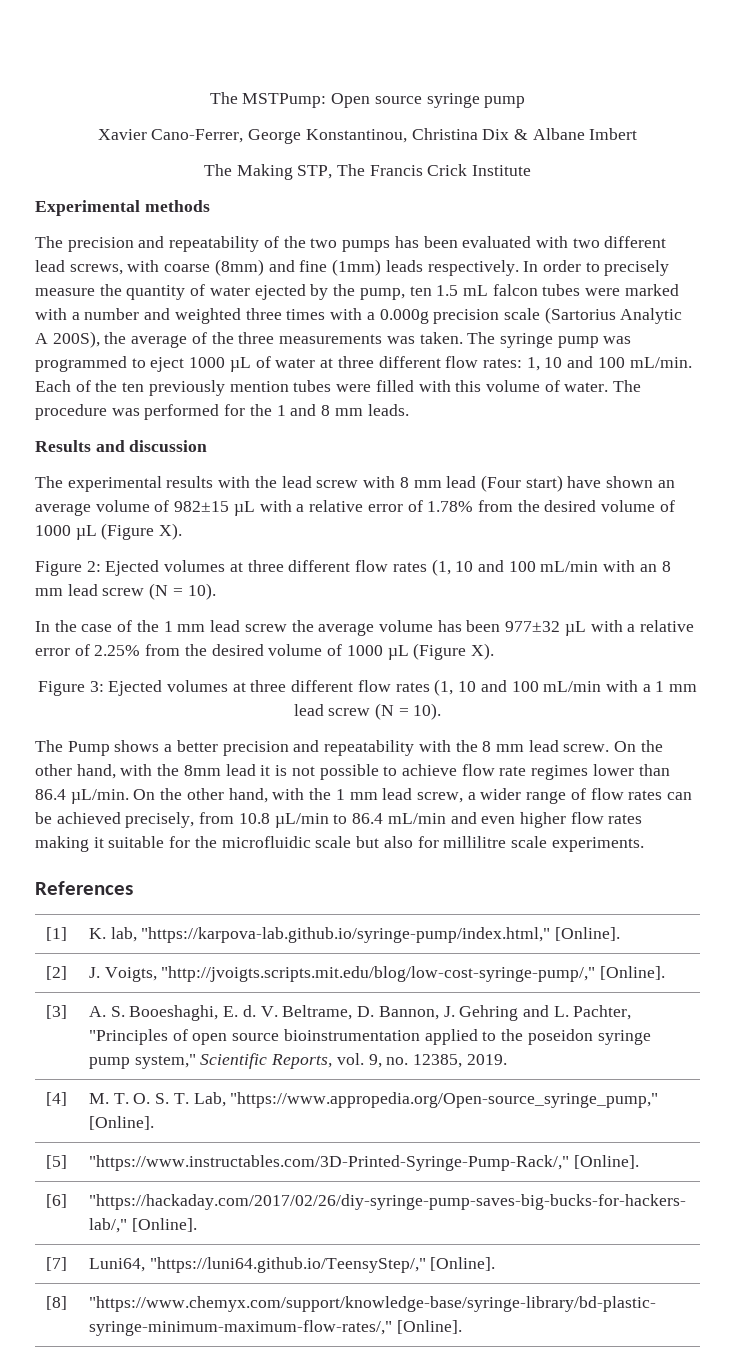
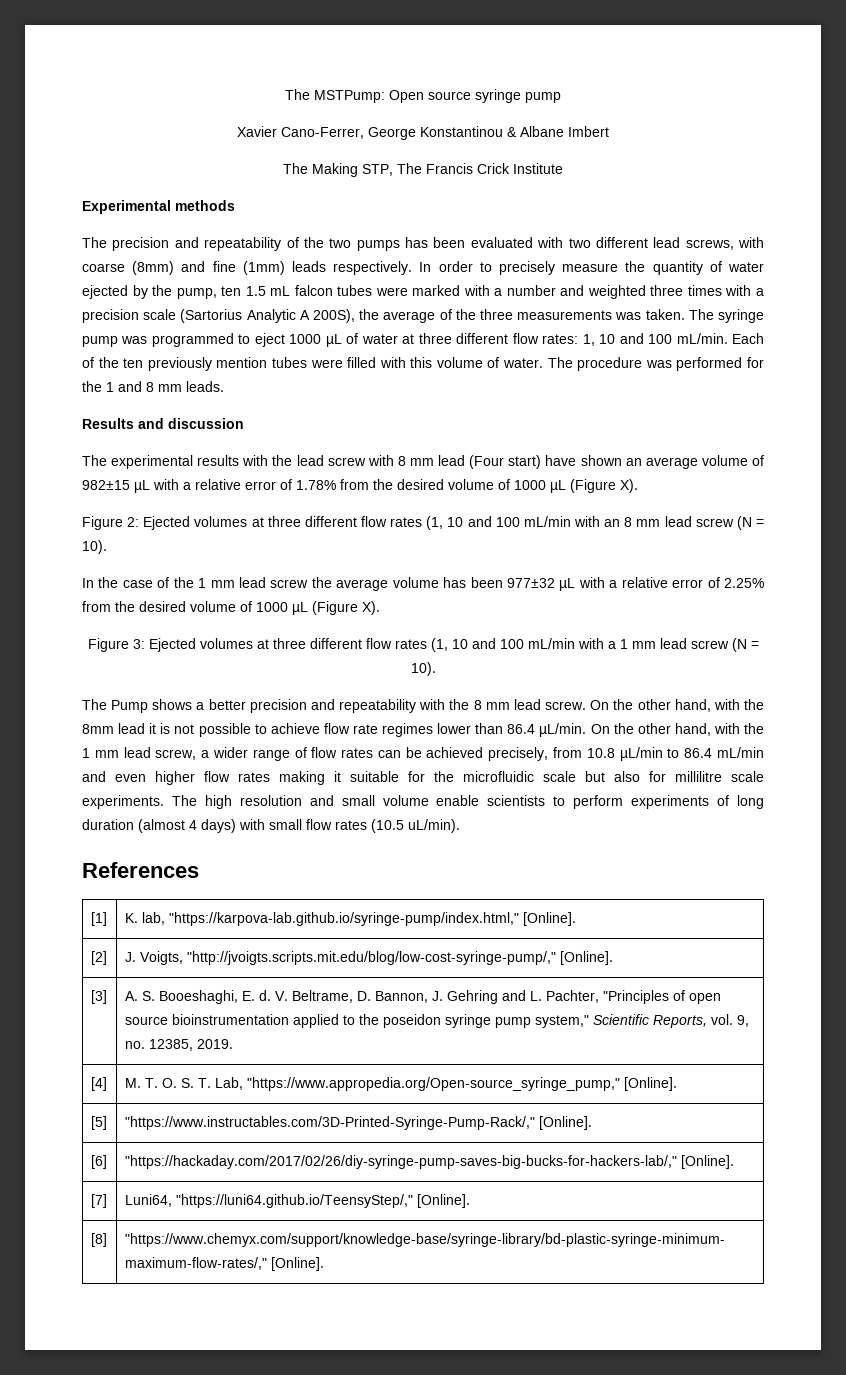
[305,128,510,143] Konstantinou, Christina Dix -> [420,126,503,137] Konstantinou
[379,309,429,324] 0.000g -> (764, 292) none
(644, 844) none -> [171,795,764,809] [82,819,460,833] The high resolution and small volume enable scientists to perform experiments of long duration (almost 4 days) with small flow rates (10.5 uL/min).

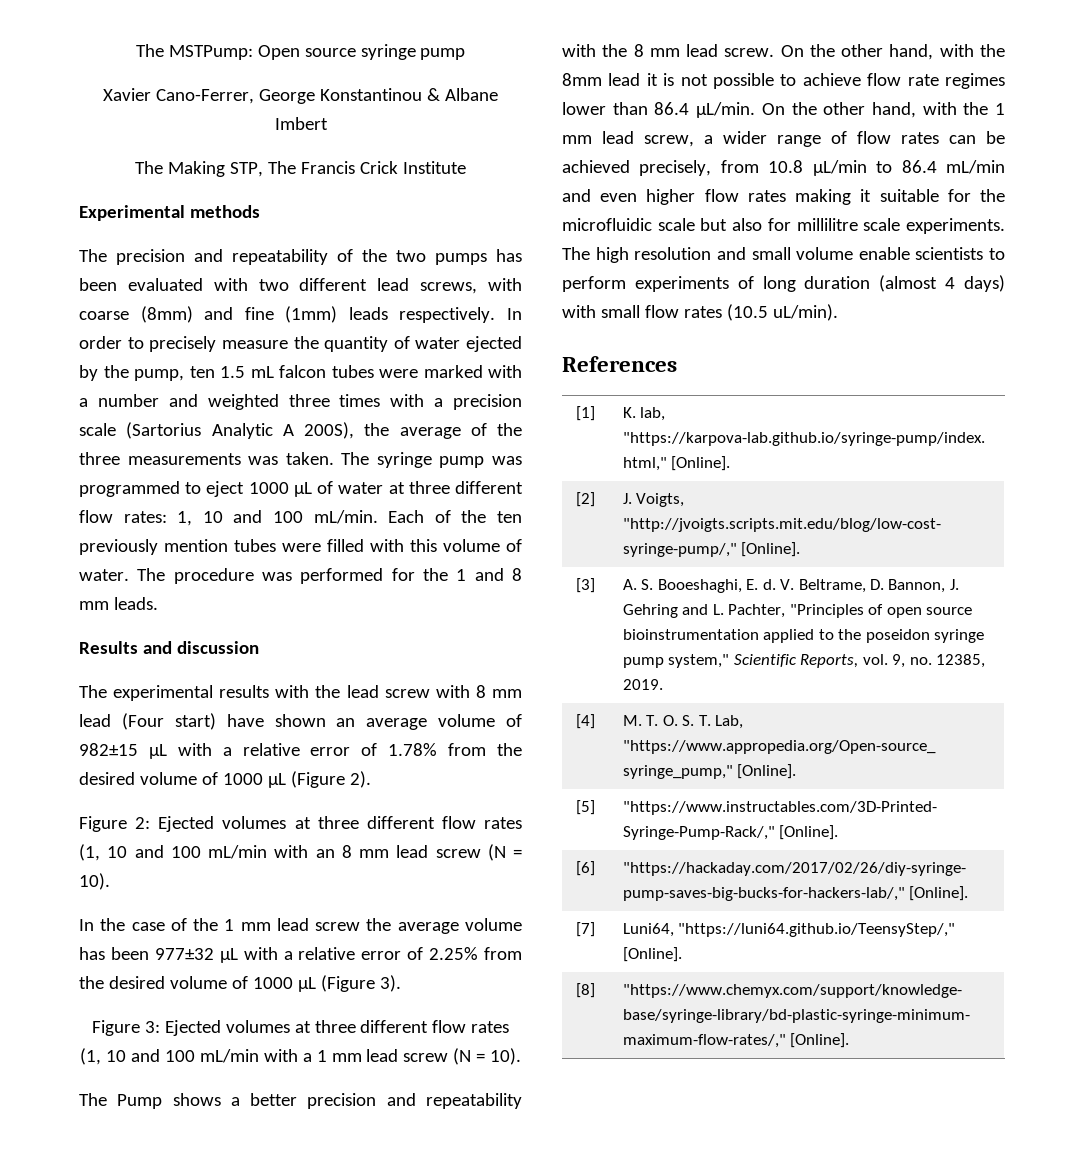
[620,479,638,493] X). -> [349,771,371,788] 2).
[362,601,380,615] X). -> [379,975,401,992] 3).

